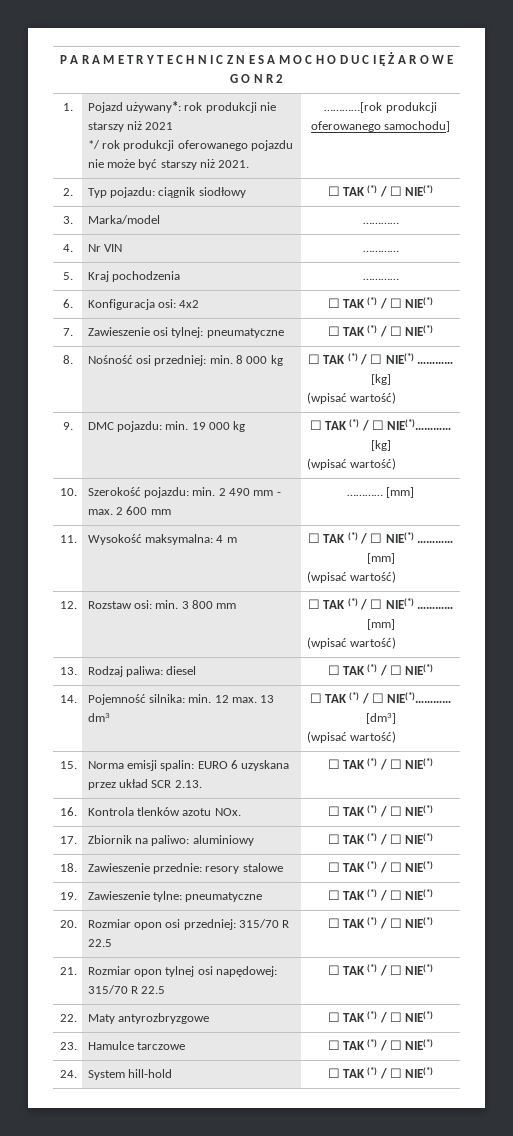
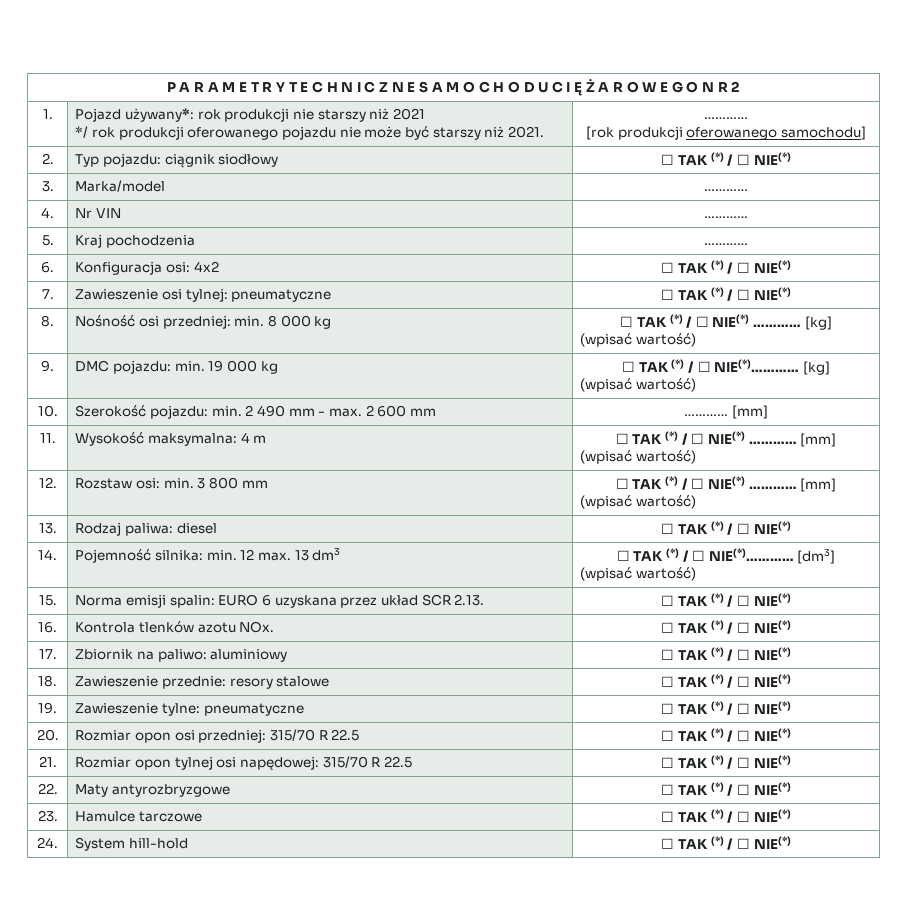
[324,102,383,113] …………[rok -> [703,117,748,119] [586,126,615,140] ………… // [rok

